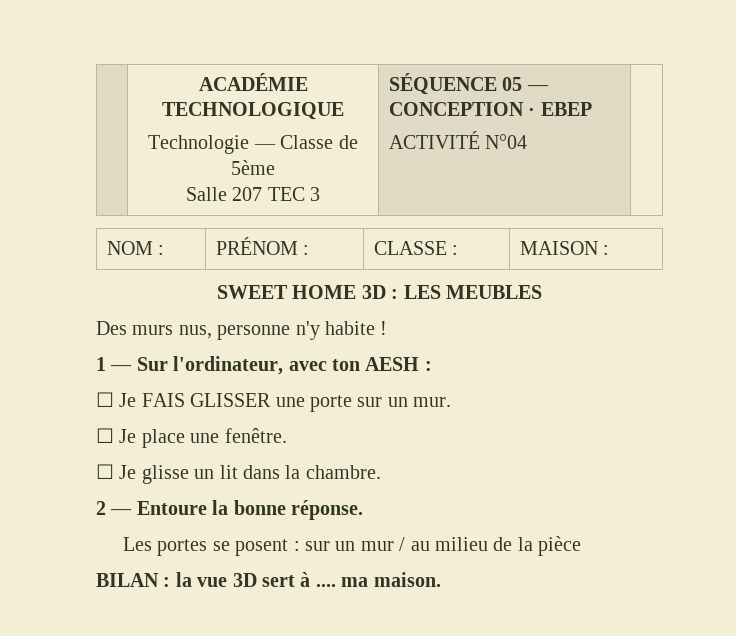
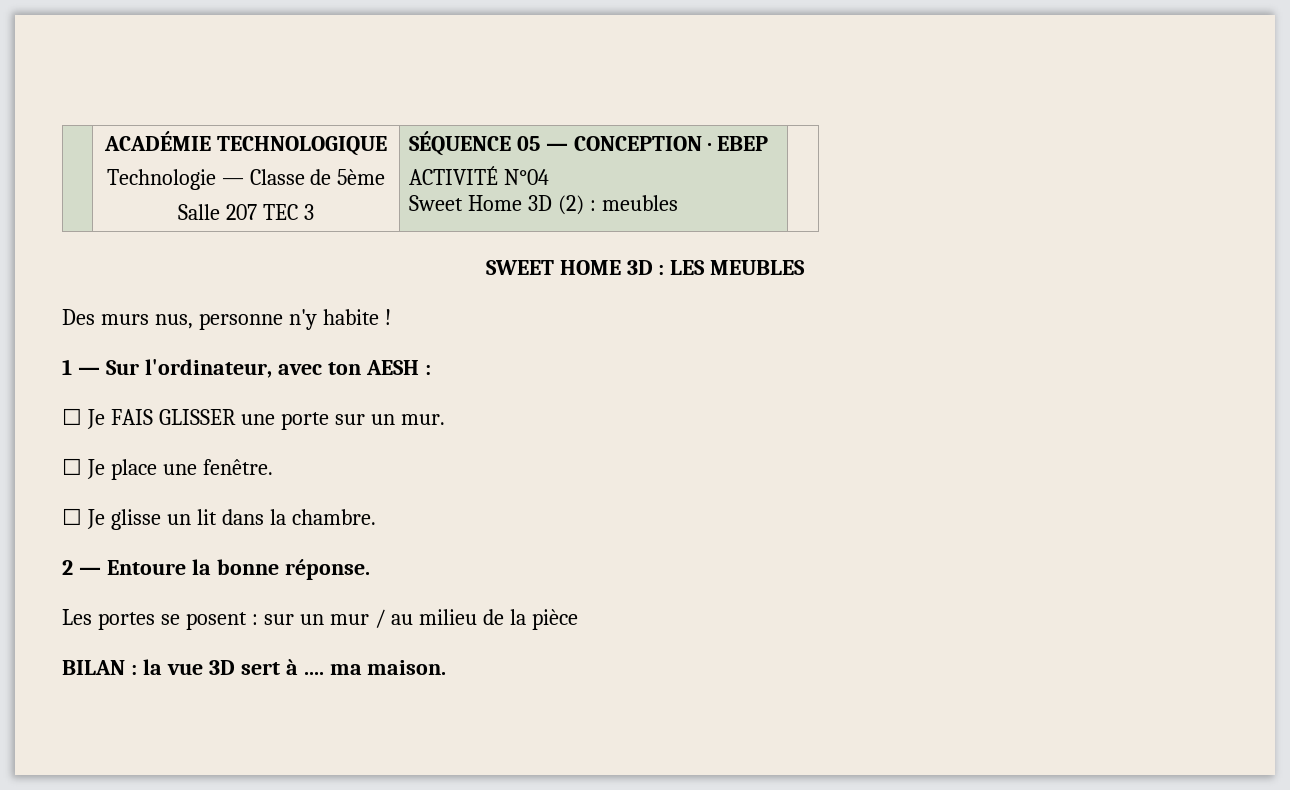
[106,241,165,255] [215,237,310,255] [373,241,459,255] [519,241,610,255] | // NOM : | PRÉNOM : | CLASSE : | MAISON : -> [408,195,678,215] // Sweet Home 3D (2) : meubles |

